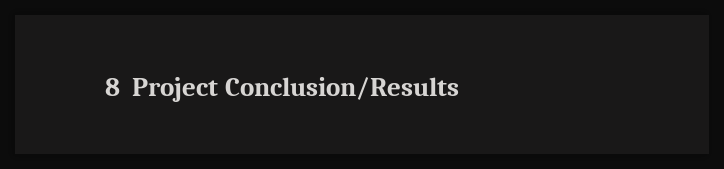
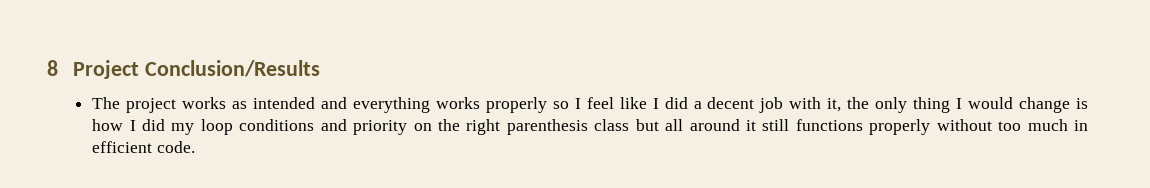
(460, 88) none -> [92,97,1088,113] [92,119,1089,135] [92,141,195,153] // The project works as intended and everything works properly so I feel like I did a decent job with it, the only thing I would change is how I did my loop conditions and priority on the right parenthesis class but all around it still functions properly without too much in efficient code.

